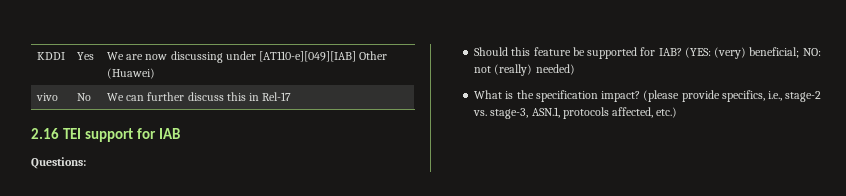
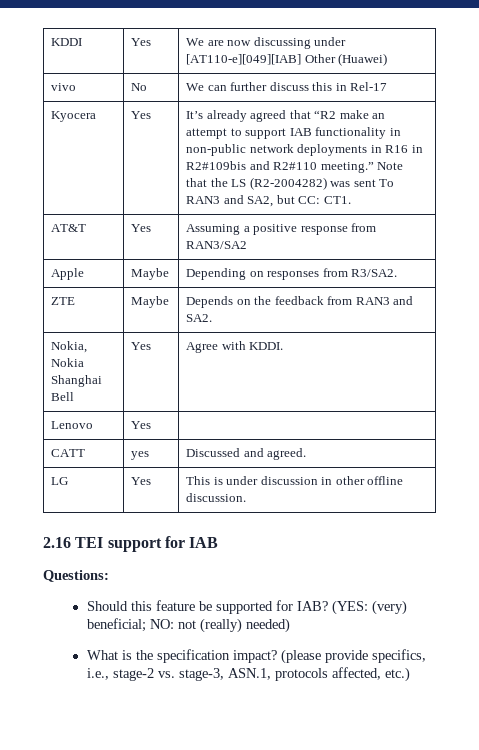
(292, 96) none -> [51,111,97,122] [131,111,152,119] [186,110,386,122] [186,127,401,139] [186,144,423,156] [186,161,404,173] [186,177,395,190] [186,195,351,207] [51,224,87,232] [131,224,152,232] [186,223,377,235] [186,241,248,249] [51,268,85,280] [131,268,170,280] [186,268,398,280] [51,297,76,305] [131,296,170,308] [186,296,414,308] [186,314,213,322] [51,341,88,353] [51,358,85,367] [51,375,103,387] [51,392,75,401] [131,342,152,350] [186,341,284,353] [51,421,94,429] [131,421,152,429] [51,449,86,457] [131,451,150,460] [186,448,307,460] [51,477,69,485] [131,477,152,485] [186,476,404,485] [186,493,247,502] // Kyocera | Yes | It’s already agreed that “R2 make an attempt to support IAB functionality in non-public network deployments in R16 in R2#109bis and R2#110 meeting.” Note that the LS (R2-2004282) was sent To RAN3 and SA2, but CC: CT1. // AT&T | Yes | Assuming a positive response from RAN3/SA2 // Apple | Maybe | Depending on responses from R3/SA2. // ZTE | Maybe | Depends on the feedback from RAN3 and SA2. // Nokia, Nokia Shanghai Bell | Yes | Agree with KDDI. // Lenovo | Yes | // CATT | yes | Discussed and agreed. // LG | Yes | This is under discussion in other offline discussion.

